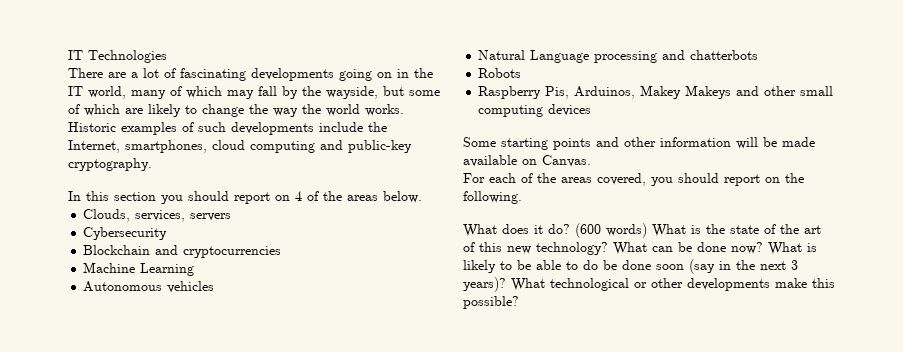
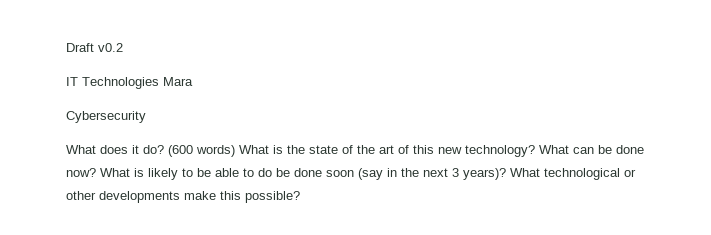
(68, 55) none -> [66,43,123,52] Draft v0.2 //
[68,68,433,81] [68,86,440,99] [68,104,404,117] [68,122,387,135] [68,140,412,153] [68,158,152,171] [68,191,422,204] [83,209,232,222] [83,227,168,240] [83,245,282,258] [83,262,195,276] [83,281,215,293] [478,50,759,63] [478,68,522,78] [478,85,834,99] [478,104,592,117] [463,137,815,150] [463,155,591,167] [463,173,804,186] [463,191,522,204] // There are a lot of fascinating developments going on in the IT world, many of which may fall by the wayside, but some of which are likely to change the way the world works. Historic examples of such developments include the Internet, smartphones, cloud computing and public-key cryptography. // In this section you should report on 4 of the areas below. // Clouds, services, servers // Cybersecurity // Blockchain and cryptocurrencies // Machine Learning // Autonomous vehicles // Natural Language processing and chatterbots // Robots // Raspberry Pis, Arduinos, Makey Makeys and other small computing devices // Some starting points and other information will be made available on Canvas. // For each of the areas covered, you should report on the following. -> [163,77,193,86] [66,111,146,123] Mara // Cybersecurity

